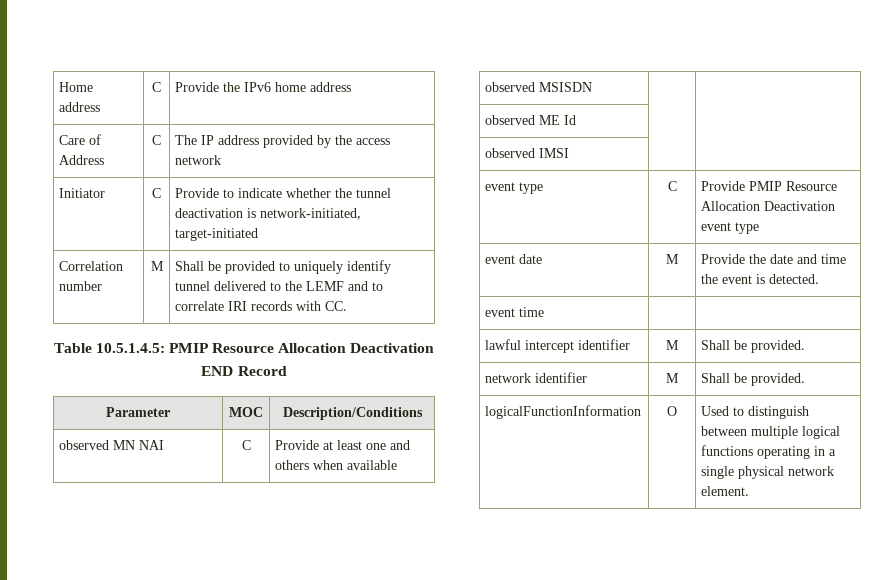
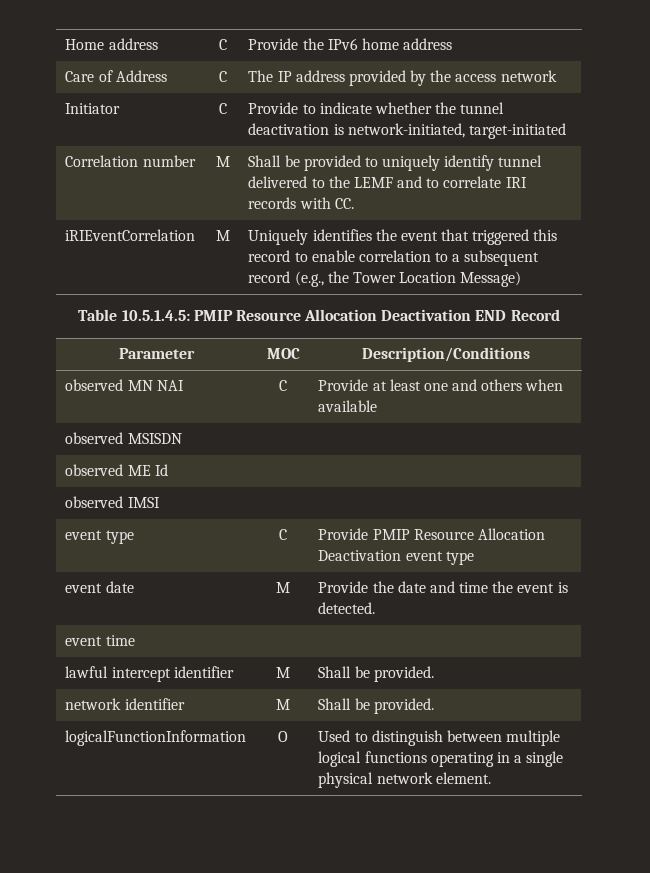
(348, 306) none -> [65,229,196,241] [215,230,230,241] [248,229,558,245] [248,250,540,266] [248,271,522,287] // iRIEventCorrelation | M | Uniquely identifies the event that triggered this record to enable correlation to a subsequent record (e.g., the Tower Location Message)

